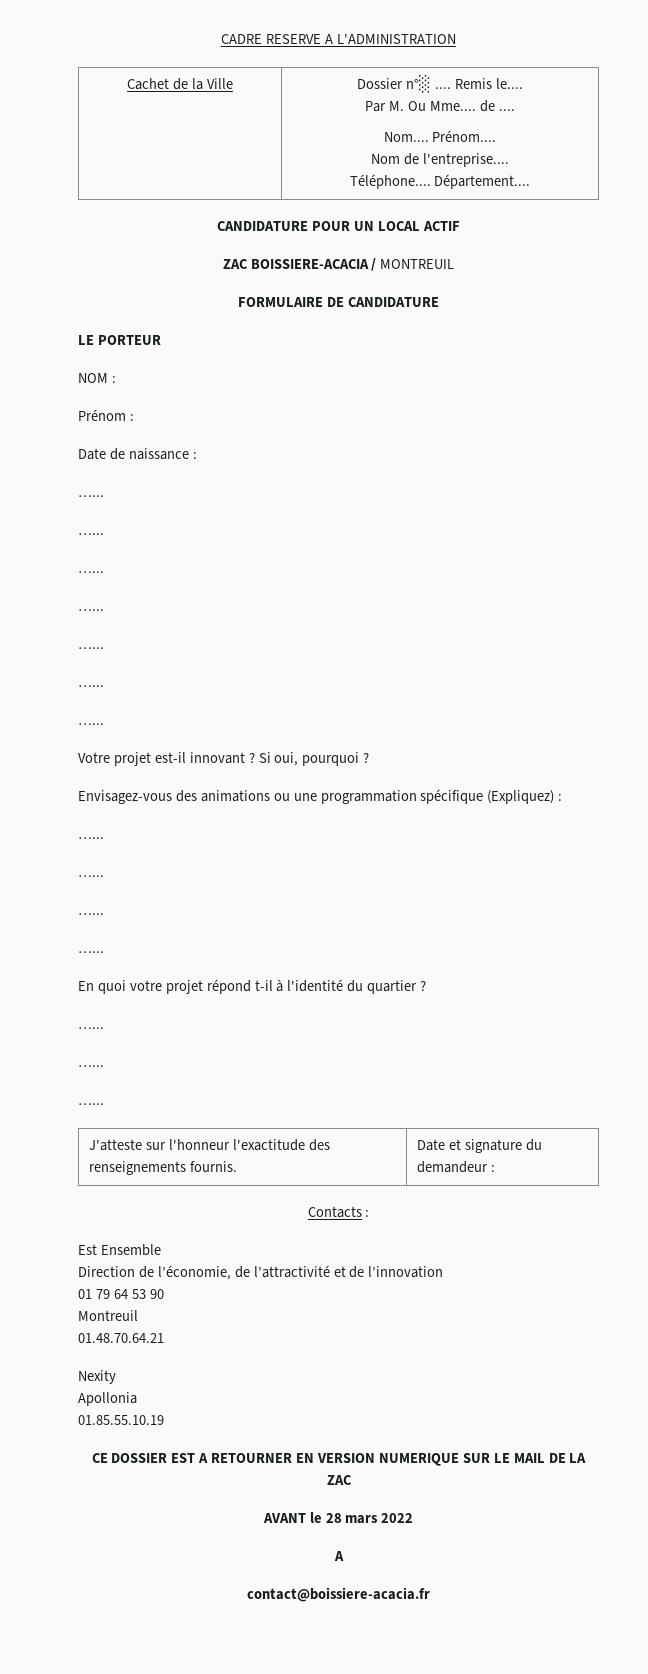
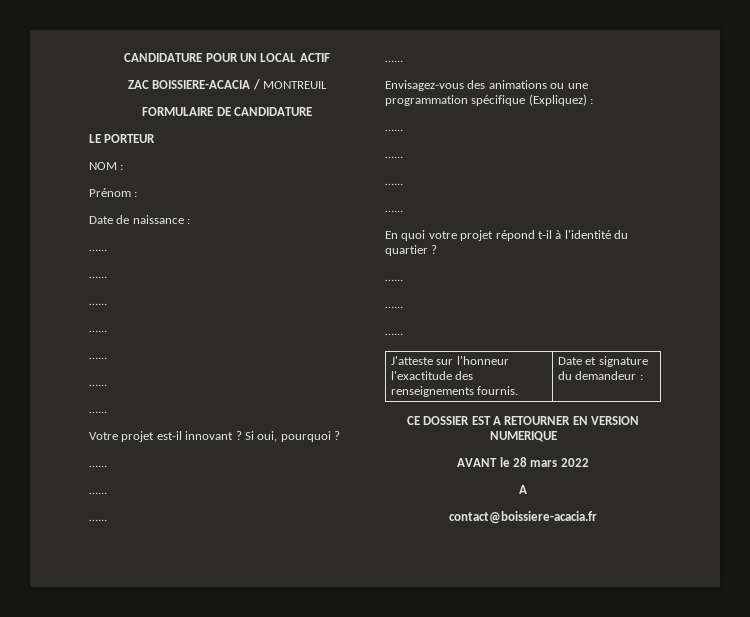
[221,34,456,44] [127,78,233,90] [357,75,523,93] [365,100,515,112] [383,130,497,142] [371,153,509,167] [349,174,531,189] CADRE RESERVE A L'ADMINISTRATION // Cachet de la Ville | Dossier n°░ .... Remis le.... // Par M. Ou Mme.... de .... // Nom.... Prénom.... // Nom de l'entreprise.... // Téléphone.... Département.... // -> (124, 57) none
(370, 758) none -> [89,465,107,467] [89,492,107,494] [89,519,107,521] [385,60,403,62] // …... // …... // …... // …...
[307,1206,370,1218] [78,1244,161,1256] [78,1265,444,1280] [78,1289,164,1299] [78,1310,138,1321] [78,1333,164,1343] [78,1370,116,1384] [78,1392,137,1406] [78,1415,164,1425] // Contacts : // Est Ensemble // Direction de l’économie, de l’attractivité et de l’innovation // 01 79 64 53 90 // Montreuil // 01.48.70.64.21 // Nexity // Apollonia // 01.85.55.10.19 -> (643, 377) none
[462,1453,587,1463] [326,1475,352,1485] SUR LE MAIL DE LA ZAC -> (557, 436) none

